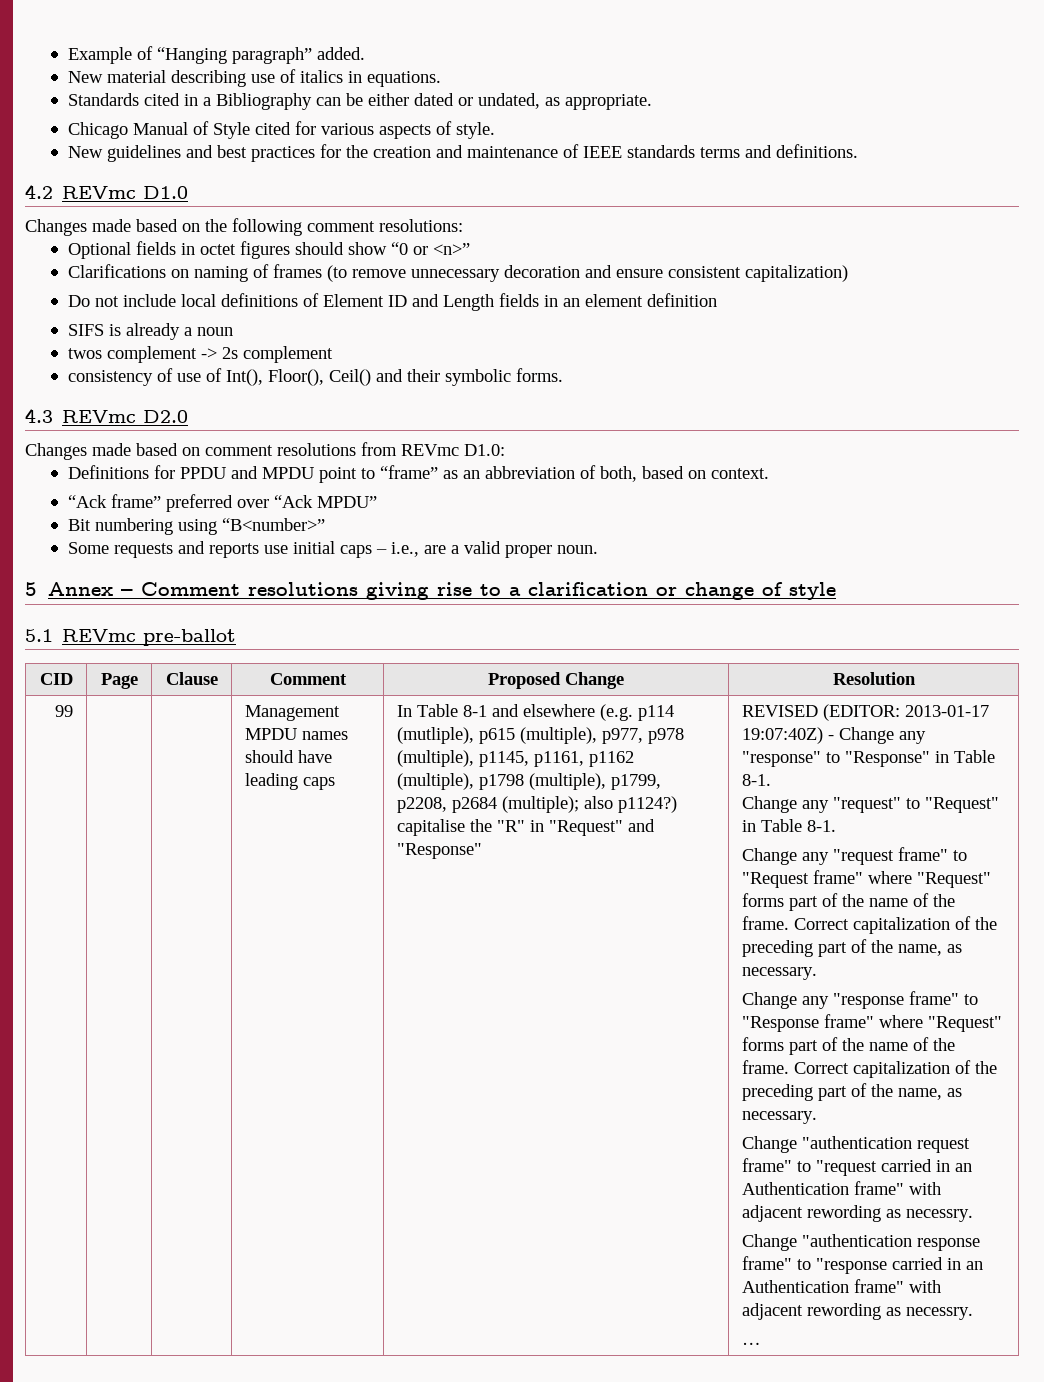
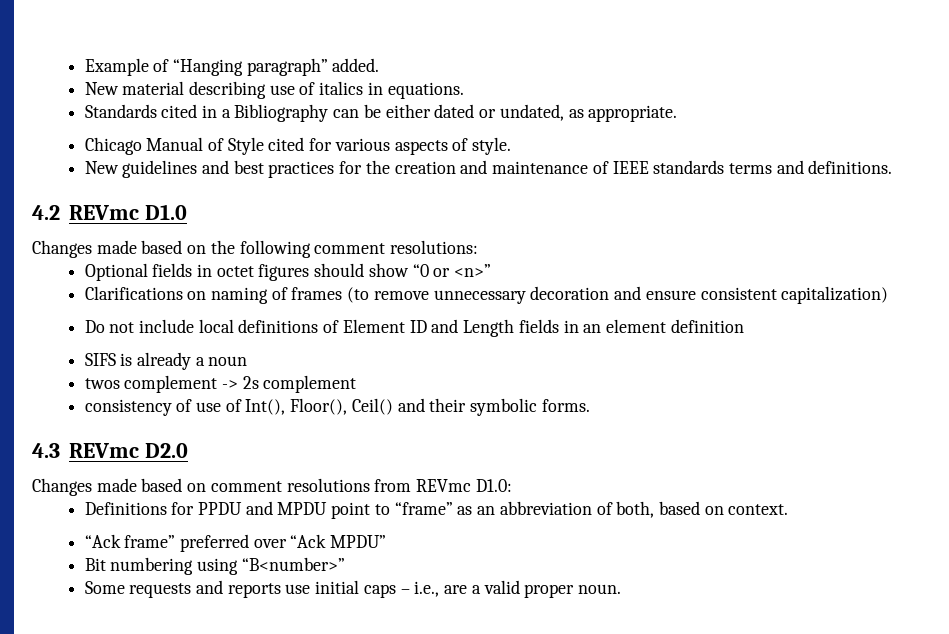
[25,582,836,600] [25,629,237,646] [39,673,73,685] [100,673,138,689] [165,672,218,685] [269,673,347,685] [488,672,624,689] [832,672,916,685] [55,705,74,717] [244,705,340,721] [244,728,348,740] [244,750,332,763] [244,773,335,790] [396,704,674,721] [396,727,684,744] [396,750,634,767] [396,773,661,790] [396,796,677,813] [396,819,655,836] [396,843,482,859] [741,704,989,721] [741,727,926,744] [741,750,995,767] [741,774,771,786] [741,796,999,813] [741,819,836,832] [741,847,967,865] [741,870,991,888] [741,893,955,911] [741,916,997,934] [741,939,962,957] [741,967,817,980] [741,991,978,1009] [741,1014,1002,1032] [741,1037,955,1055] [741,1060,997,1078] [741,1083,962,1101] [741,1111,817,1124] [741,1136,970,1153] [741,1158,972,1176] [741,1181,941,1195] [741,1205,973,1222] [741,1234,980,1251] [741,1256,983,1274] [741,1279,941,1293] [741,1303,973,1320] [741,1342,761,1345] // 5 Annex – Comment resolutions giving rise to a clarification or change of style // 5.1 REVmc pre-ballot // CID | Page | Clause | Comment | Proposed Change | Resolution // 99 | | | Management MPDU names should have leading caps | In Table 8-1 and elsewhere (e.g. p114 (mutliple), p615 (multiple), p977, p978 (multiple), p1145, p1161, p1162 (multiple), p1798 (multiple), p1799, p2208, p2684 (multiple); also p1124?) capitalise the "R" in "Request" and "Response" | REVISED (EDITOR: 2013-01-17 19:07:40Z) - Change any "response" to "Response" in Table 8-1. // Change any "request" to "Request" in Table 8-1. // Change any "request frame" to "Request frame" where "Request" forms part of the name of the frame. Correct capitalization of the preceding part of the name, as necessary. // Change any "response frame" to "Response frame" where "Request" forms part of the name of the frame. Correct capitalization of the preceding part of the name, as necessary. // Change "authentication request frame" to "request carried in an Authentication frame" with adjacent rewording as necessry. // Change "authentication response frame" to "response carried in an Authentication frame" with adjacent rewording as necessry. // … -> (621, 589) none

